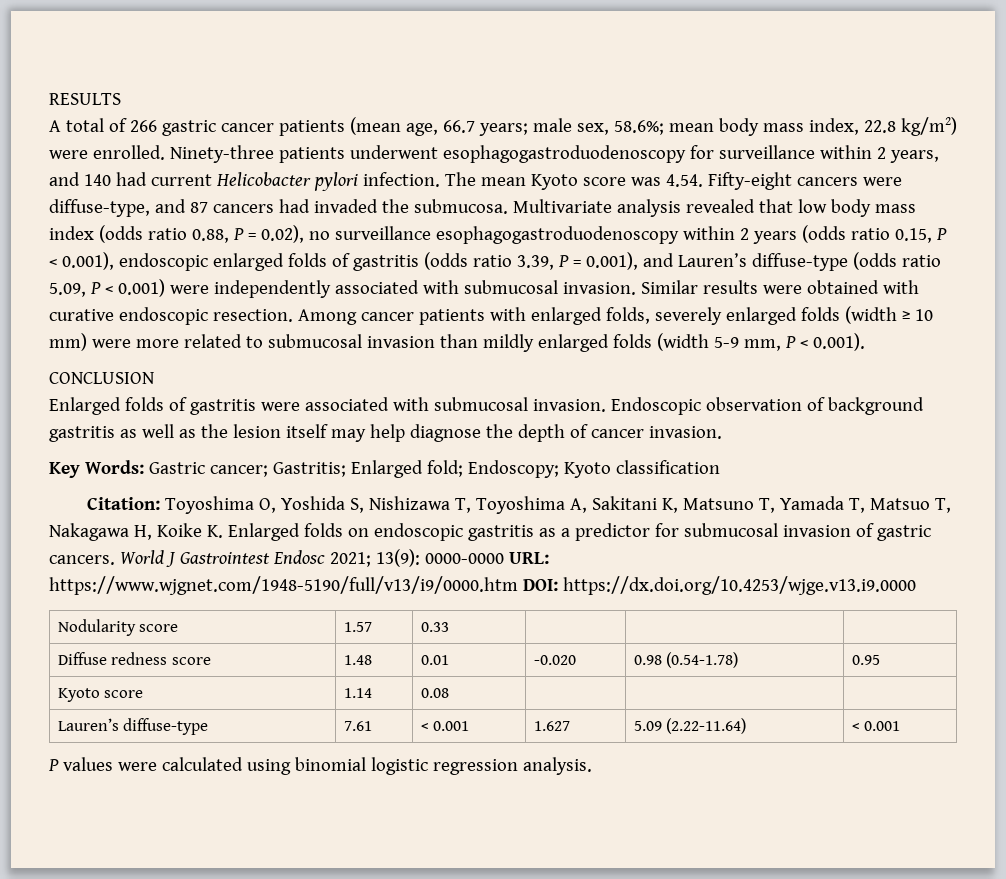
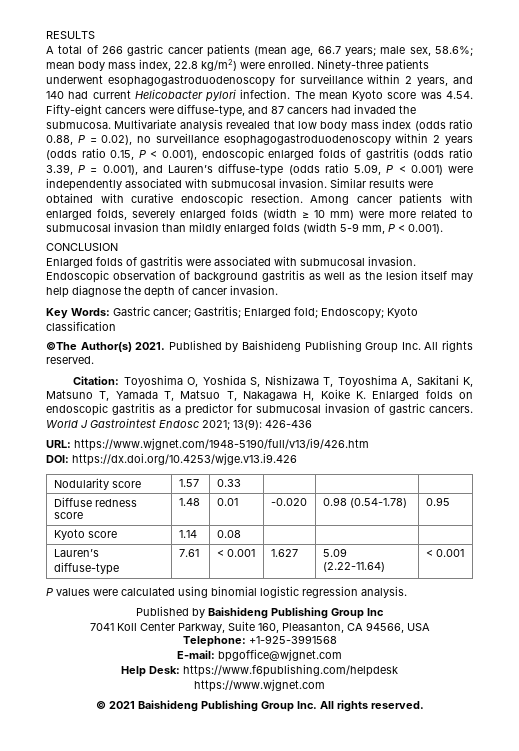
(720, 467) none -> [46,340,474,353] [46,356,94,364] // ©The Author(s) 2021. Published by Baishideng Publishing Group Inc. All rights reserved.
[424,552,549,564] [49,576,916,595] 0000-0000 URL: https://www.wjgnet.com/1948-5190/full/v13/i9/0000.htm DOI: https://dx.doi.org/10.4253/wjge.v13.i9.0000 -> [265,420,312,428] [46,438,369,451] [46,453,297,466] 426-436 // URL: https://www.wjgnet.com/1948-5190/full/v13/i9/426.htm // DOI: https://dx.doi.org/10.4253/wjge.v13.i9.426
(592, 766) none -> [136,606,384,619] [89,621,430,633] [182,635,337,647] [177,649,342,662] [121,664,398,677] [194,679,325,692] [95,700,424,712] // Published by Baishideng Publishing Group Inc // 7041 Koll Center Parkway, Suite 160, Pleasanton, CA 94566, USA // Telephone: +1-925-3991568 // E-mail: bpgoffice@wjgnet.com // Help Desk: https://www.f6publishing.com/helpdesk // https://www.wjgnet.com // © 2021 Baishideng Publishing Group Inc. All rights reserved.

